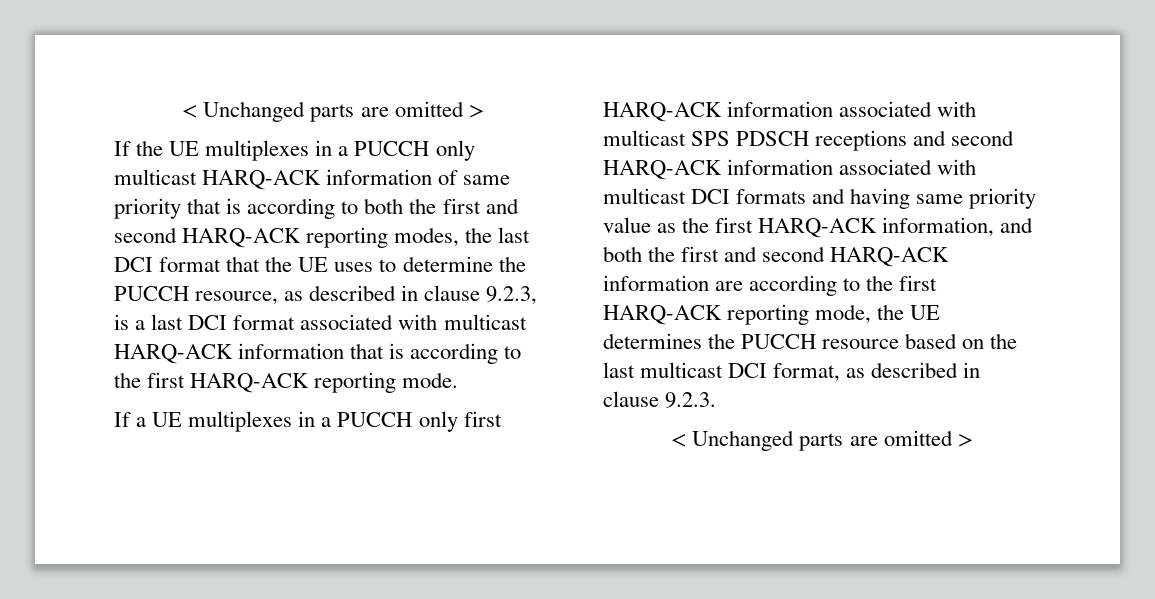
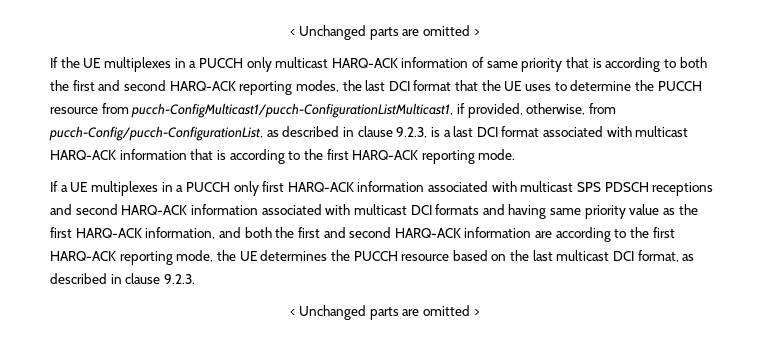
[195,291,279,305] resource, -> [50,103,616,118] [49,126,263,141] resource from pucch-ConfigMulticast1/pucch-ConfigurationListMulticast1, if provided, otherwise, from pucch-Config/pucch-ConfigurationList,

